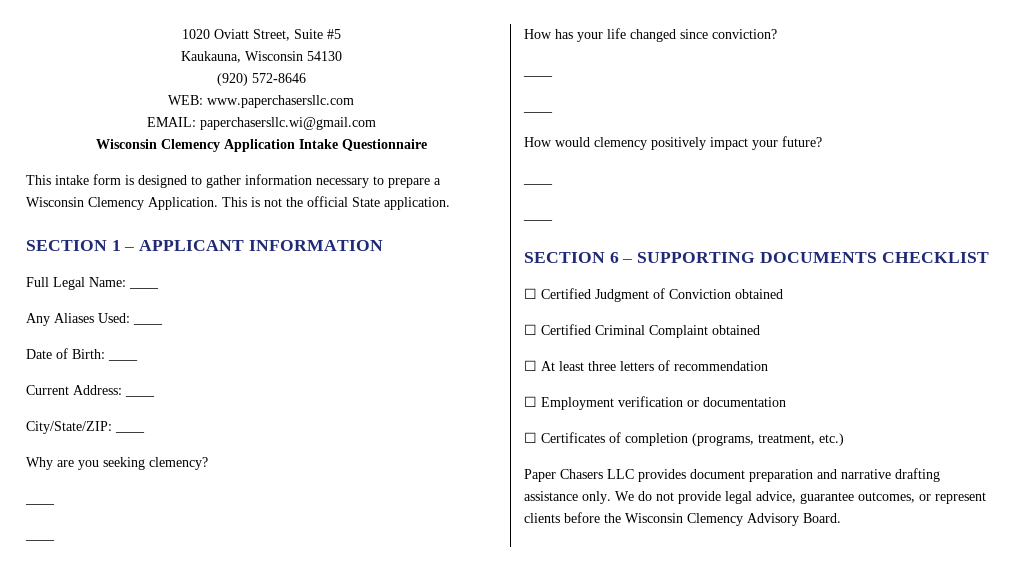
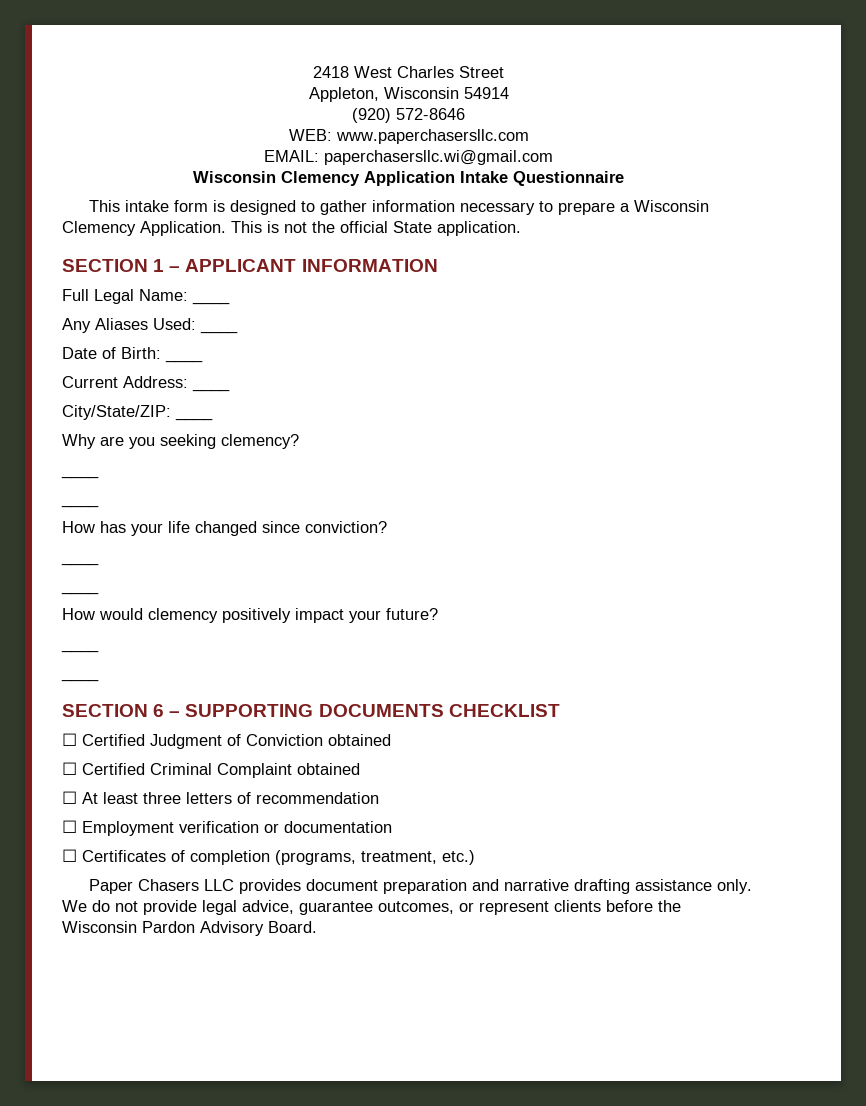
[181,29,341,41] [180,51,342,63] 1020 Oviatt Street, Suite #5 // Kaukauna, Wisconsin 54130 -> [313,66,504,78] [308,87,509,102] 2418 West Charles Street // Appleton, Wisconsin 54914
[687,513,743,526] Clemency -> [142,921,195,933] Pardon

